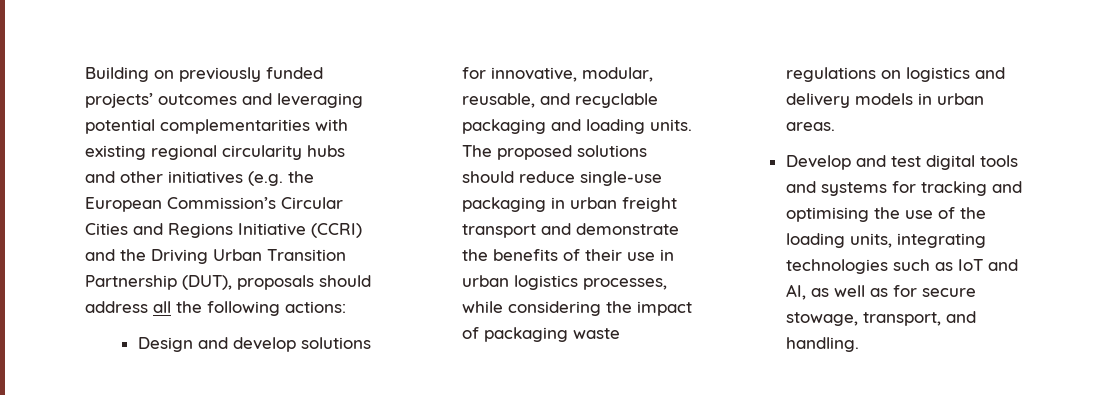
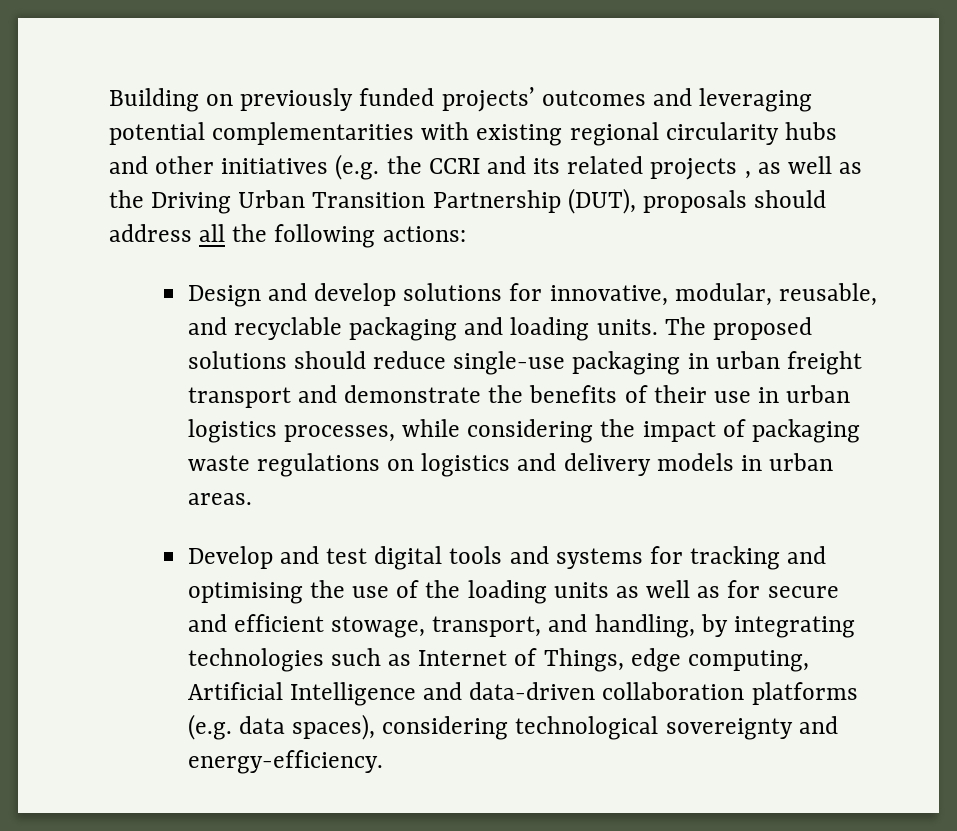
[85,197,343,212] [85,223,362,238] [85,249,115,261] European Commission’s Circular Cities and Regions Initiative (CCRI) and -> [428,156,863,180] CCRI and its related projects , as well as
[849,233,986,248] [785,259,1018,274] [785,284,806,300] units, integrating technologies such as IoT and AI, -> [553,582,609,598] units
(976, 292) none -> [187,614,324,632] and efficient
[785,337,859,352] handling. -> [594,614,855,638] [187,648,809,672] [187,682,858,706] [187,714,838,740] [187,750,383,774] handling, by integrating technologies such as Internet of Things, edge computing, Artificial Intelligence and data-driven collaboration platforms (e.g. data spaces), considering technological sovereignty and energy-efficiency.

